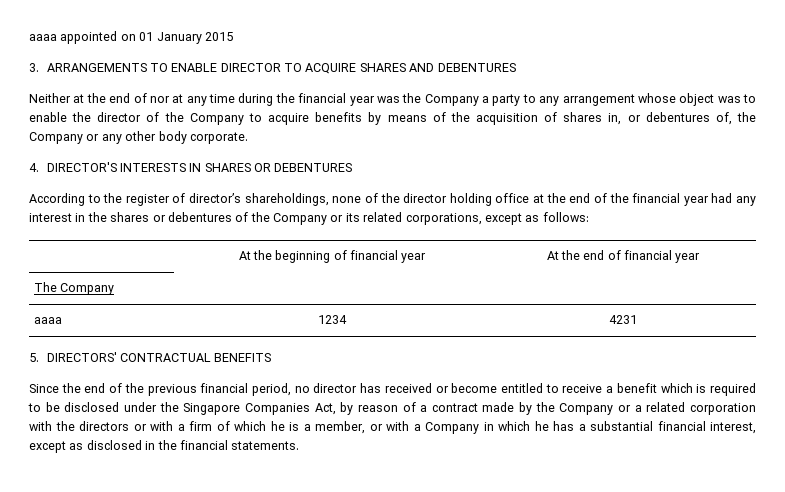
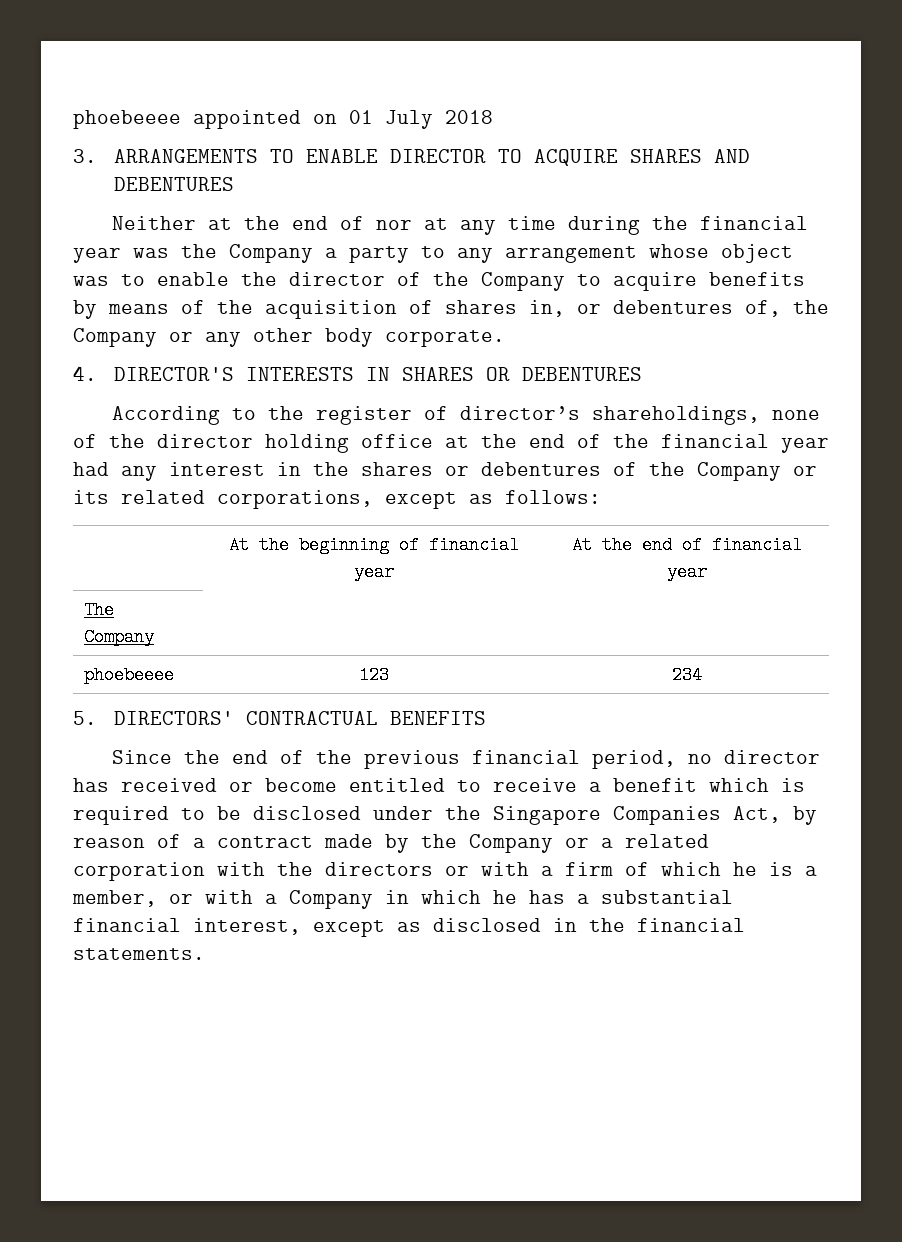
[29,34,57,41] aaaa -> [73,110,181,129] phoebeeee
[156,32,233,44] January 2015 -> [385,110,493,129] July 2018
[34,317,63,324] [318,315,347,324] [609,315,637,324] aaaa | 1234 | 4231 -> [83,666,174,684] [358,666,389,684] [671,666,702,684] phoebeeee | 123 | 234

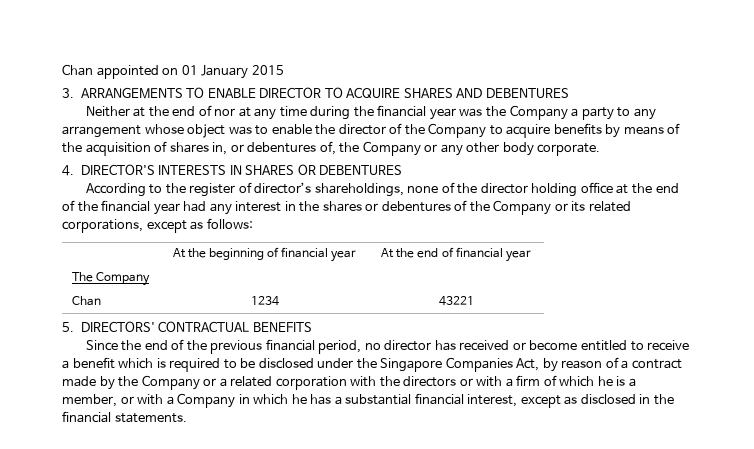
[73,110,181,129] phoebeeee -> [62,64,93,76] Chan
[385,110,493,129] July 2018 -> [201,65,284,79] January 2015
[83,666,174,684] [358,666,389,684] [671,666,702,684] phoebeeee | 123 | 234 -> [71,296,101,306] [250,296,279,306] [438,296,474,306] Chan | 1234 | 43221

